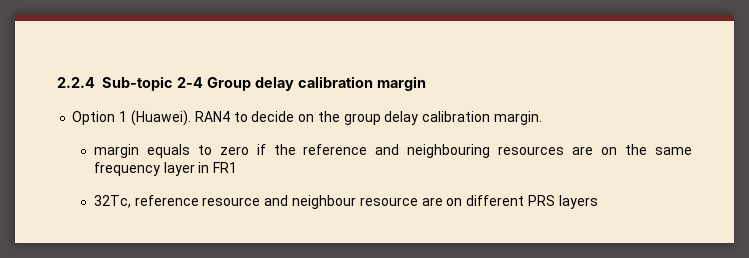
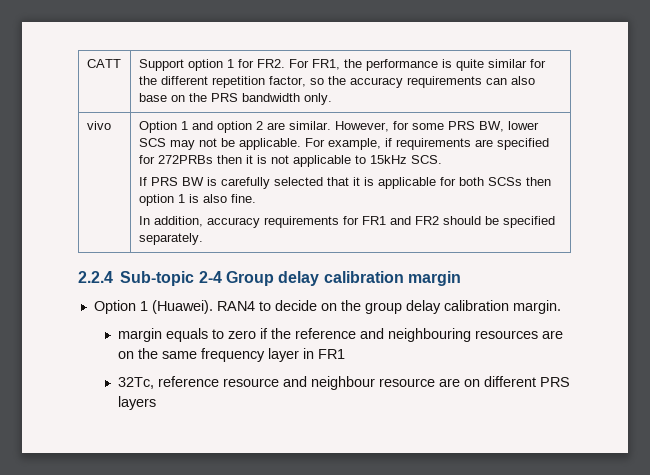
(57, 82) none -> [86,59,121,68] [138,59,546,71] [138,76,535,88] [138,93,332,105] [86,121,111,130] [138,121,539,133] [138,138,549,150] [138,155,442,167] [138,177,551,189] [138,194,256,206] [138,216,555,228] [138,233,203,245] CATT | Support option 1 for FR2. For FR1, the performance is quite similar for the different repetition factor, so the accuracy requirements can also base on the PRS bandwidth only. // vivo | Option 1 and option 2 are similar. However, for some PRS BW, lower SCS may not be applicable. For example, if requirements are specified for 272PRBs then it is not applicable to 15kHz SCS. // If PRS BW is carefully selected that it is applicable for both SCSs then option 1 is also fine. // In addition, accuracy requirements for FR1 and FR2 should be specified separately. //

